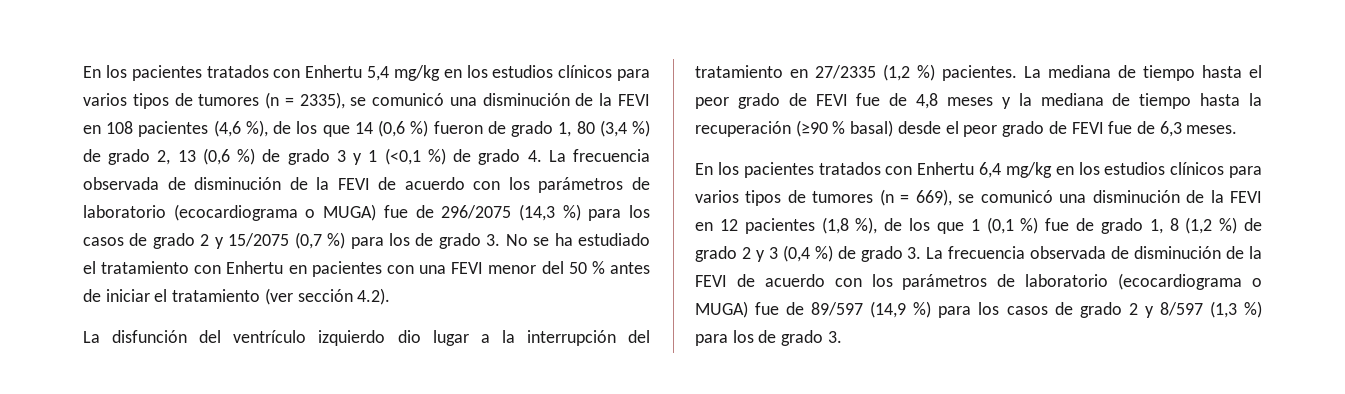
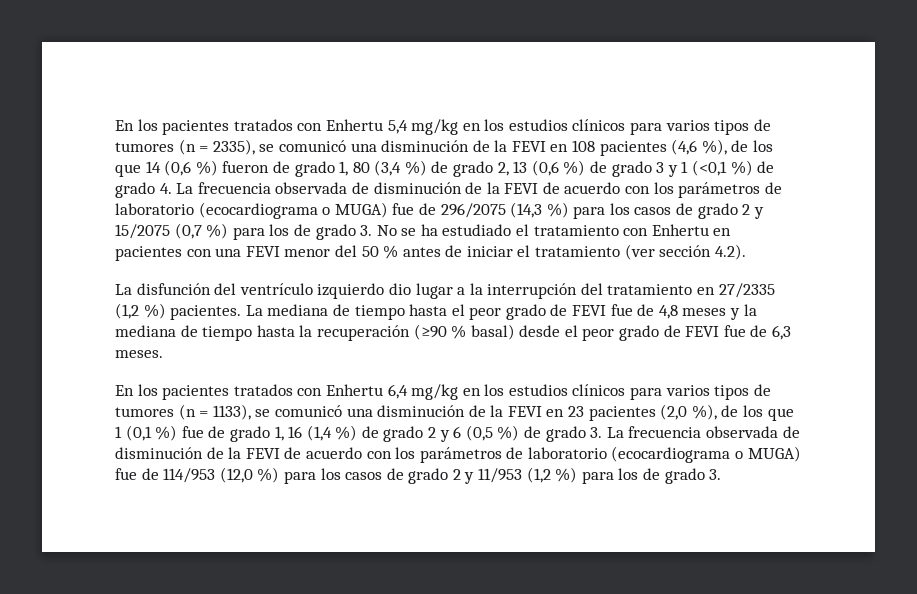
[915,189,1262,206] [695,217,849,234] 669), se comunicó una disminución de la FEVI en 12 pacientes (1,8 -> [212,404,688,421] 1133), se comunicó una disminución de la FEVI en 23 pacientes (2,0
[1169,217,1213,234] 8 (1,2 -> [288,425,332,441] 16 (1,4
[768,245,810,262] 3 (0,4 -> [453,425,493,441] 6 (0,5
[811,301,1237,318] 89/597 (14,9 %) para los casos de grado 2 y 8/597 (1,3 -> [163,467,551,484] 114/953 (12,0 %) para los casos de grado 2 y 11/953 (1,2

